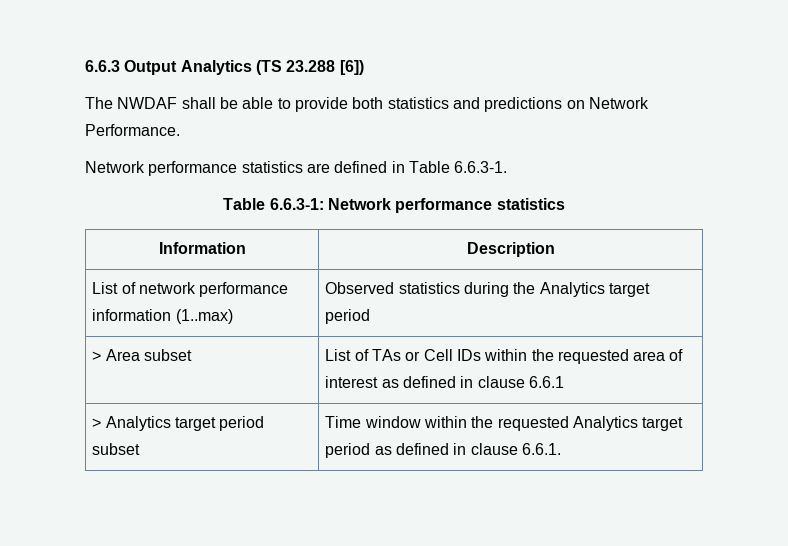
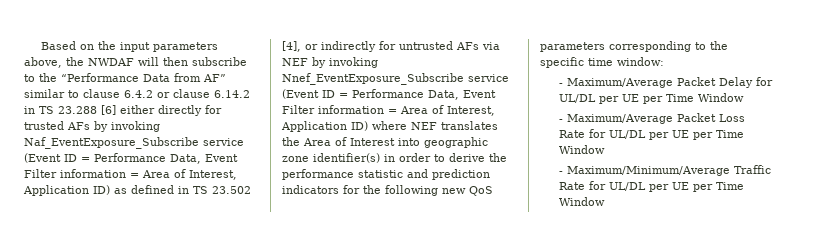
[85,60,364,75] [85,97,649,112] [85,124,180,136] [85,161,508,176] [223,198,565,213] [158,242,246,254] [466,242,555,257] [92,282,289,297] [92,309,233,324] [325,282,650,297] [325,309,371,324] [92,349,192,361] [325,349,684,364] [325,376,564,388] [92,416,265,431] [92,443,141,455] [325,416,684,431] [325,443,561,458] 6.6.3 Output Analytics (TS 23.288 [6]) // The NWDAF shall be able to provide both statistics and predictions on Network Performance. // Network performance statistics are defined in Table 6.6.3-1. // Table 6.6.3-1: Network performance statistics // Information | Description // List of network performance information (1..max) | Observed statistics during the Analytics target period // > Area subset | List of TAs or Cell IDs within the requested area of interest as defined in clause 6.6.1 // > Analytics target period subset | Time window within the requested Analytics target period as defined in clause 6.6.1. -> [41,41,219,52] [24,57,247,68] [24,73,226,82] [24,89,250,98] [24,105,222,116] [24,121,160,132] [24,137,244,149] [24,153,238,164] [24,169,237,180] [23,185,251,196] [282,41,500,52] [282,57,378,68] [282,73,509,85] [282,89,496,100] [282,105,495,116] [281,121,498,132] [282,137,488,148] [282,153,507,163] [282,169,490,180] [282,185,493,196] [540,41,728,52] [540,57,664,68] [559,77,774,88] [559,93,745,104] [559,113,746,124] [559,129,745,140] [559,145,606,154] [559,165,772,176] [559,181,745,192] [559,197,606,206] Based on the input parameters above, the NWDAF will then subscribe to the “Performance Data from AF” similar to clause 6.4.2 or clause 6.14.2 in TS 23.288 [6] either directly for trusted AFs by invoking Naf_EventExposure_Subscribe service (Event ID = Performance Data, Event Filter information = Area of Interest, Application ID) as defined in TS 23.502 [4], or indirectly for untrusted AFs via NEF by invoking Nnef_EventExposure_Subscribe service (Event ID = Performance Data, Event Filter information = Area of Interest, Application ID) where NEF translates the Area of Interest into geographic zone identifier(s) in order to derive the performance statistic and prediction indicators for the following new QoS parameters corresponding to the specific time window: // - Maximum/Average Packet Delay for UL/DL per UE per Time Window // - Maximum/Average Packet Loss Rate for UL/DL per UE per Time Window // - Maximum/Minimum/Average Traffic Rate for UL/DL per UE per Time Window

